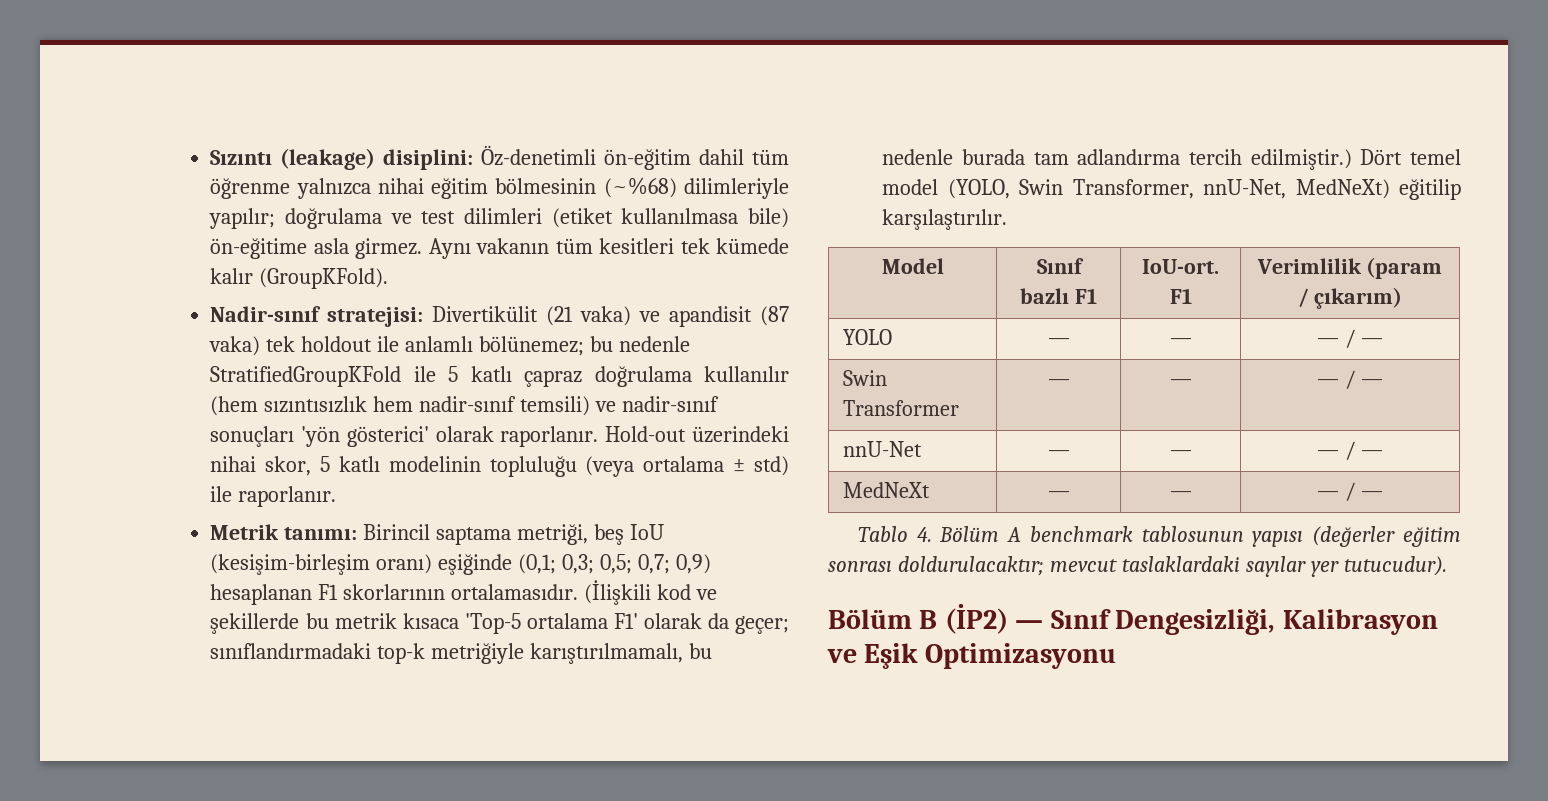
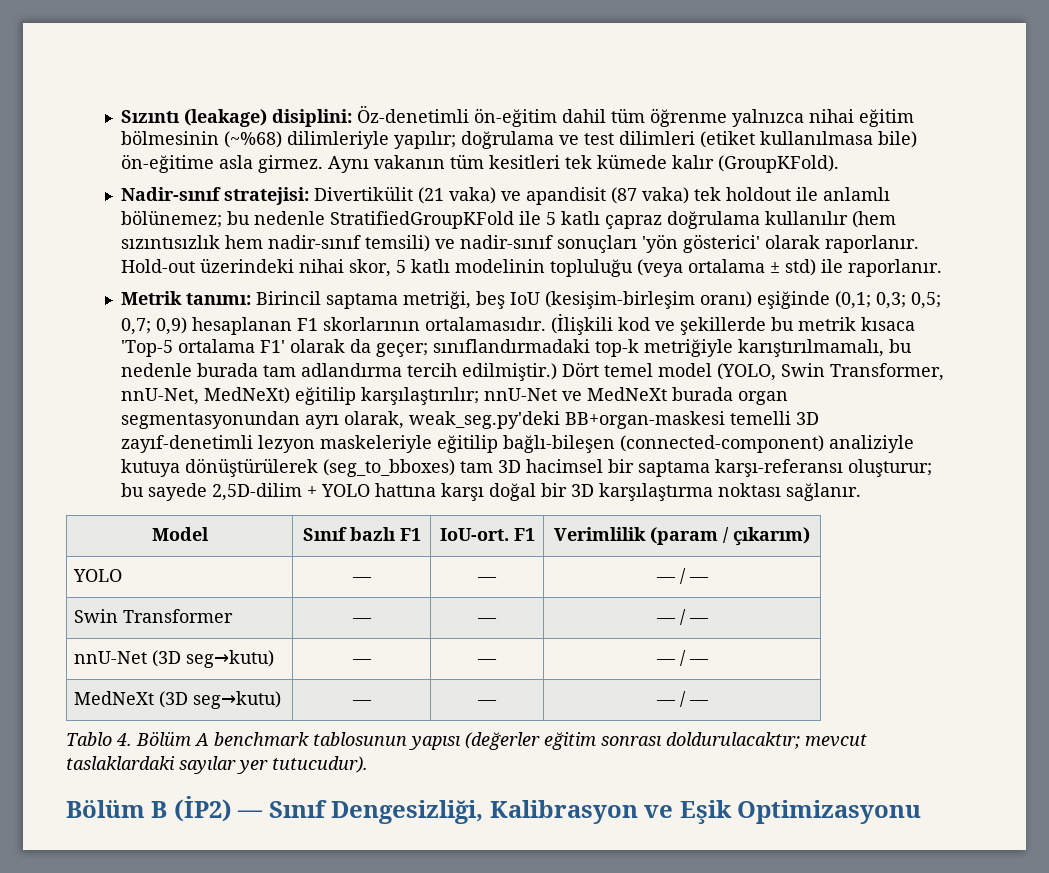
[882,209,1008,230] karşılaştırılır. -> [361,387,789,405] [121,411,820,429] [121,435,915,453] [121,458,933,477] [121,483,862,501] karşılaştırılır; nnU-Net ve MedNeXt burada organ segmentasyonundan ayrı olarak, weak_seg.py'deki BB+organ-maskesi temelli 3D zayıf-denetimli lezyon maskeleriyle eğitilip bağlı-bileşen (connected-component) analiziyle kutuya dönüştürülerek (seg_to_bboxes) tam 3D hacimsel bir saptama karşı-referansı oluşturur; bu sayede 2,5D-dilim + YOLO hattına karşı doğal bir 3D karşılaştırma noktası sağlanır.
(922, 449) none -> [151,650,274,668] (3D seg→kutu)
(930, 490) none -> [158,691,281,709] (3D seg→kutu)

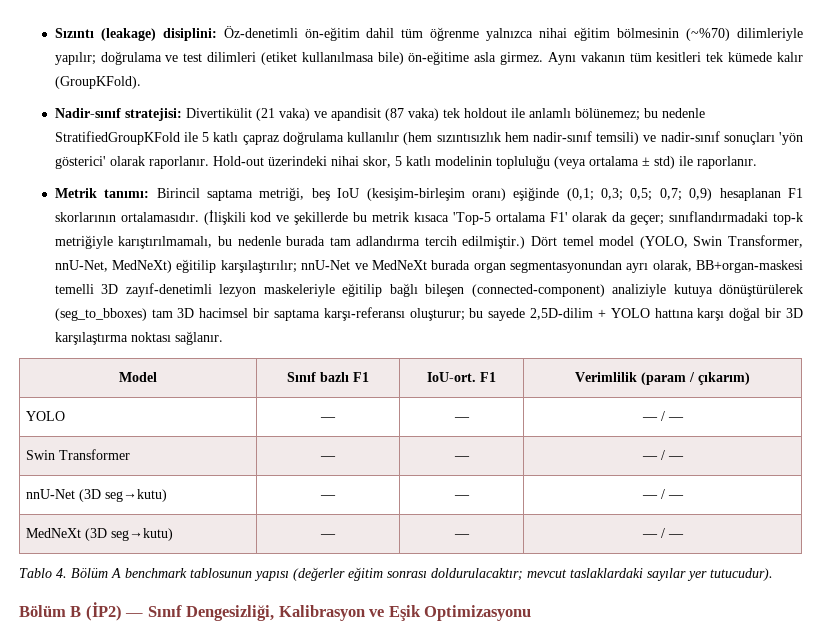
[224,131,283,148] (~%68) -> [686,28,731,41] (~%70)
[409,411,561,429] weak_seg.py'deki -> (692, 266) none
[503,435,616,453] bağlı-bileşen -> [389,283,465,297] bağlı bileşen

